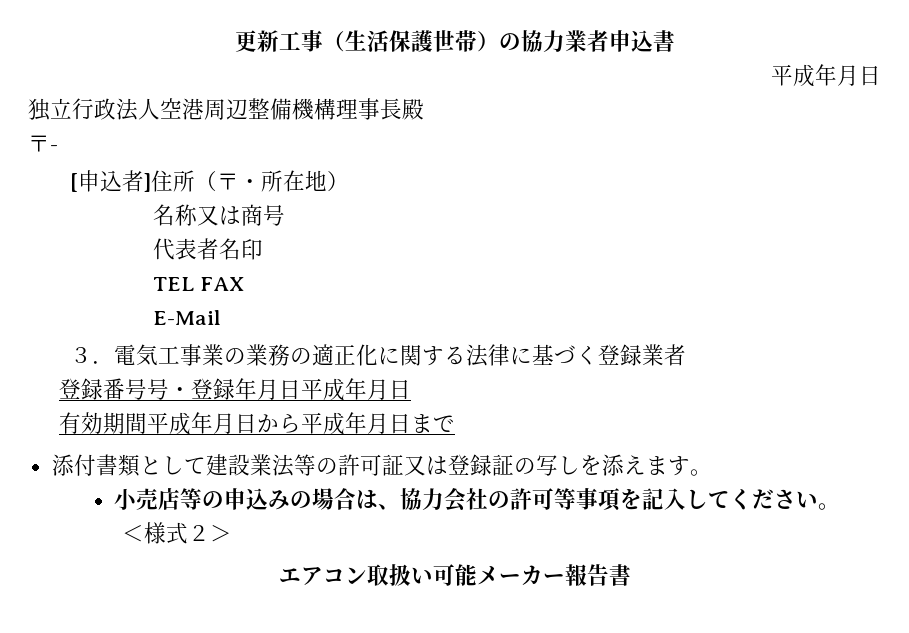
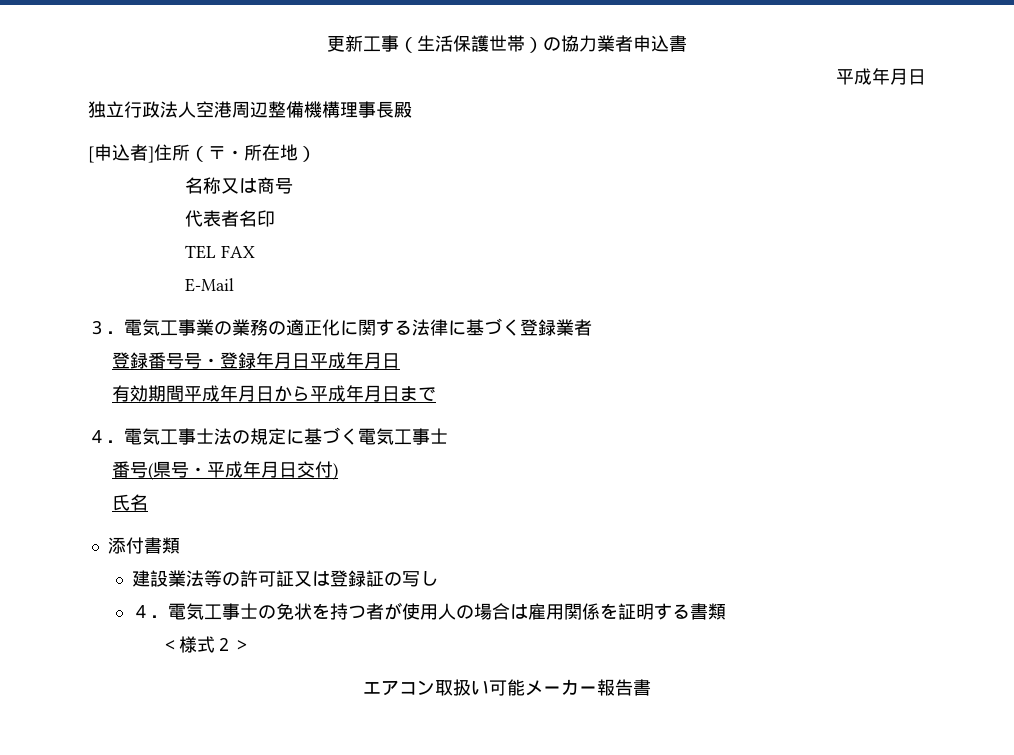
[28,135,58,152] // 〒- -> (412, 110) none
(456, 423) none -> [88,427,448,445] [112,461,339,480] [112,494,149,511] // ４．電気工事士法の規定に基づく電気工事士 // 番号(県号・平成年月日交付) // 氏名
[139,456,206,475] として -> (180, 545) //
[579,454,712,476] [114,488,841,512] を添えます。 // 小売店等の申込みの場合は、協力会社の許可等事項を記入してください。 -> [132,602,727,620] // ４．電気工事士の免状を持つ者が使用人の場合は雇用関係を証明する書類

